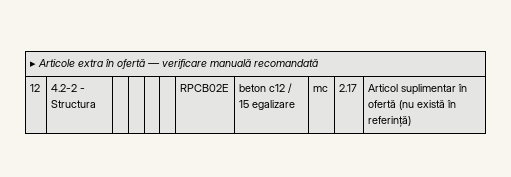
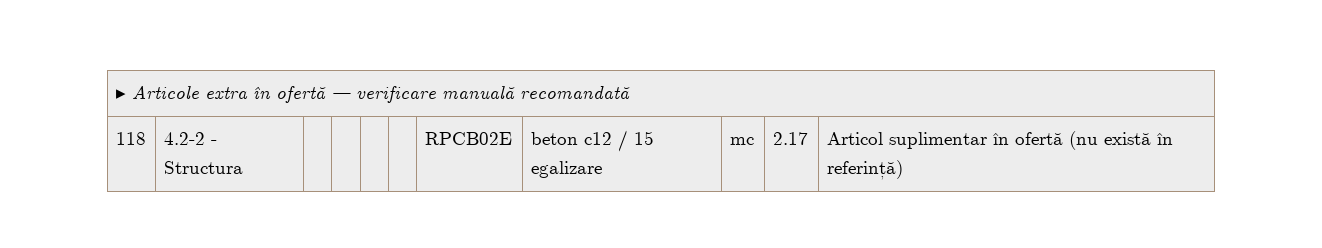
[30,84,41,92] 12 -> [115,132,146,145] 118

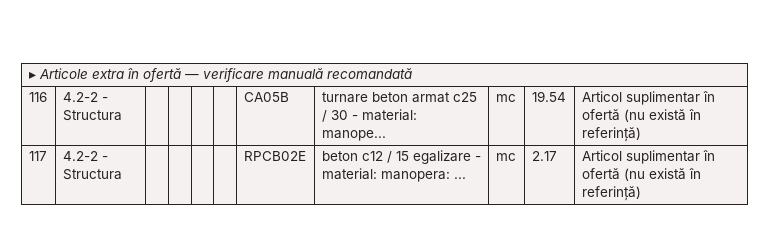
[115,132,146,145] 118 -> [28,92,47,102] [62,92,108,102] [62,110,122,121] [243,92,289,102] [321,92,477,103] [321,109,417,122] [321,130,386,141] [495,94,516,102] [531,91,566,102] [581,91,715,105] [581,109,701,122] [581,127,641,142] [28,151,47,161] 116 | 4.2-2 - Structura | | | | | CA05B | turnare beton armat c25 / 30 - material: manope... | mc | 19.54 | Articol suplimentar în ofertă (nu există în referință) // 117
(602, 169) none -> [474,156,481,161] [321,168,466,182] - material: manopera: ...

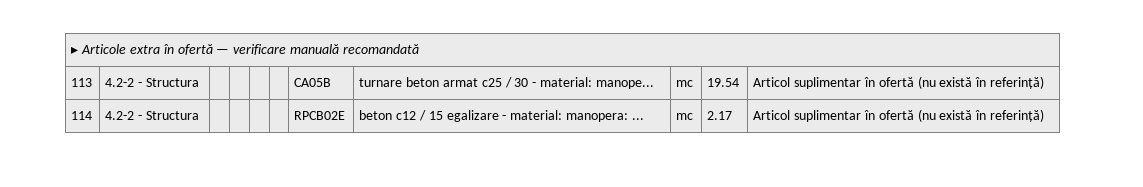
[28,92,47,102] 116 -> [71,78,93,87] 113
[28,151,47,161] 117 -> [71,111,93,120] 114

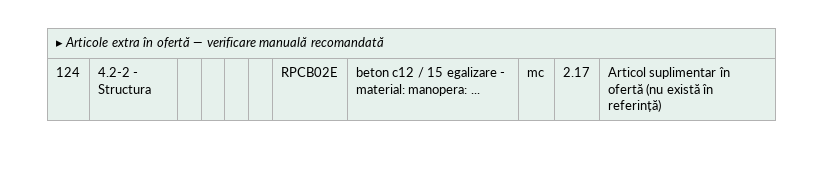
[71,78,93,87] [105,78,199,87] [294,78,332,87] [359,77,654,89] [676,80,694,87] [707,78,740,87] [753,76,1044,89] [71,111,93,120] 113 | 4.2-2 - Structura | | | | | CA05B | turnare beton armat c25 / 30 - material: manope... | mc | 19.54 | Articol suplimentar în ofertă (nu există în referință) // 114 -> [55,67,80,77] 124

